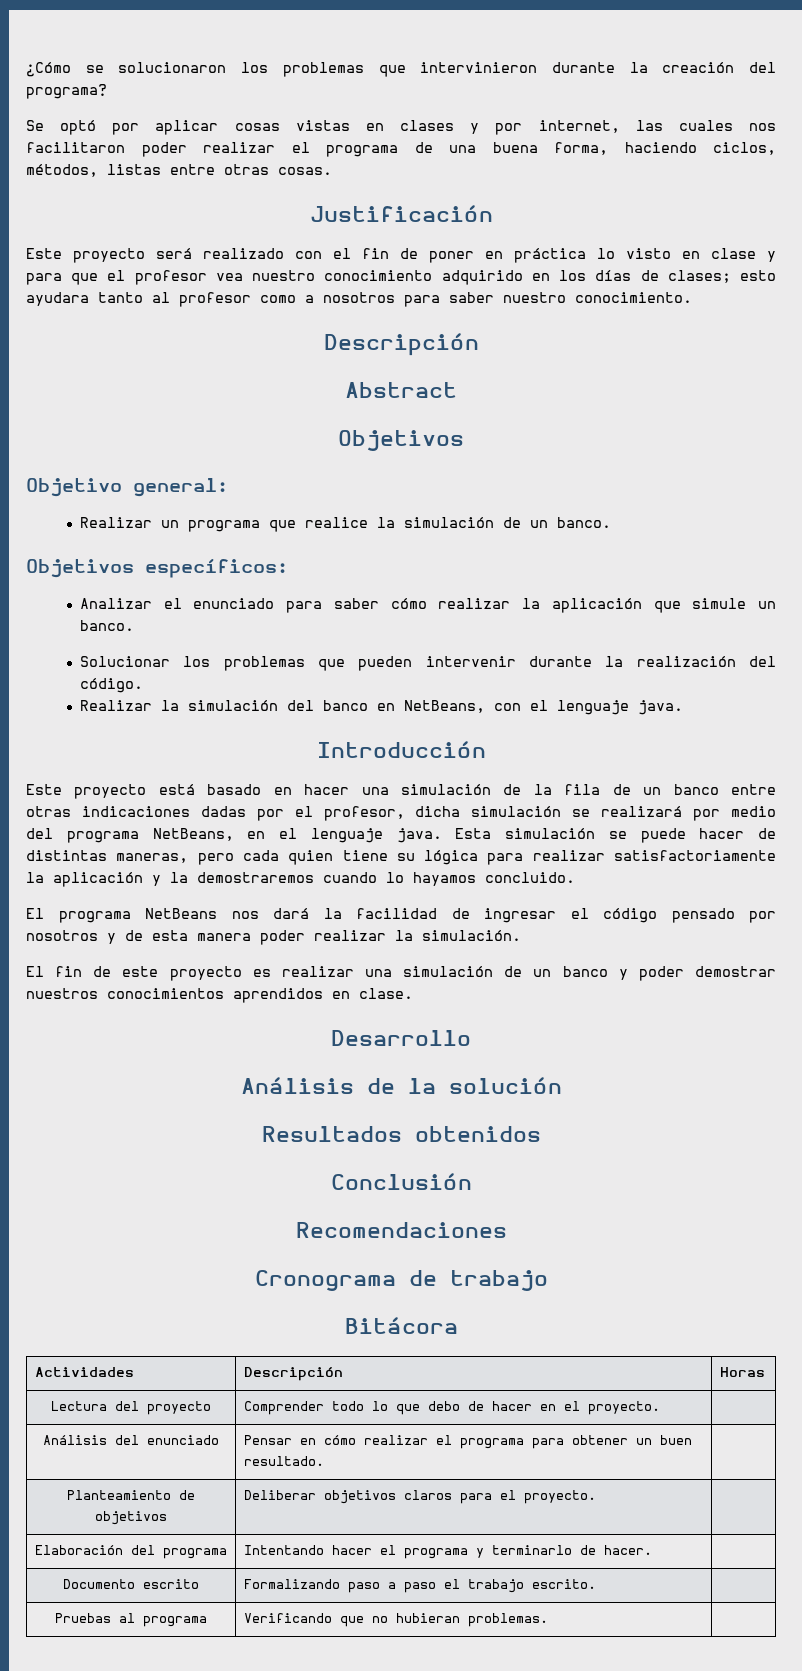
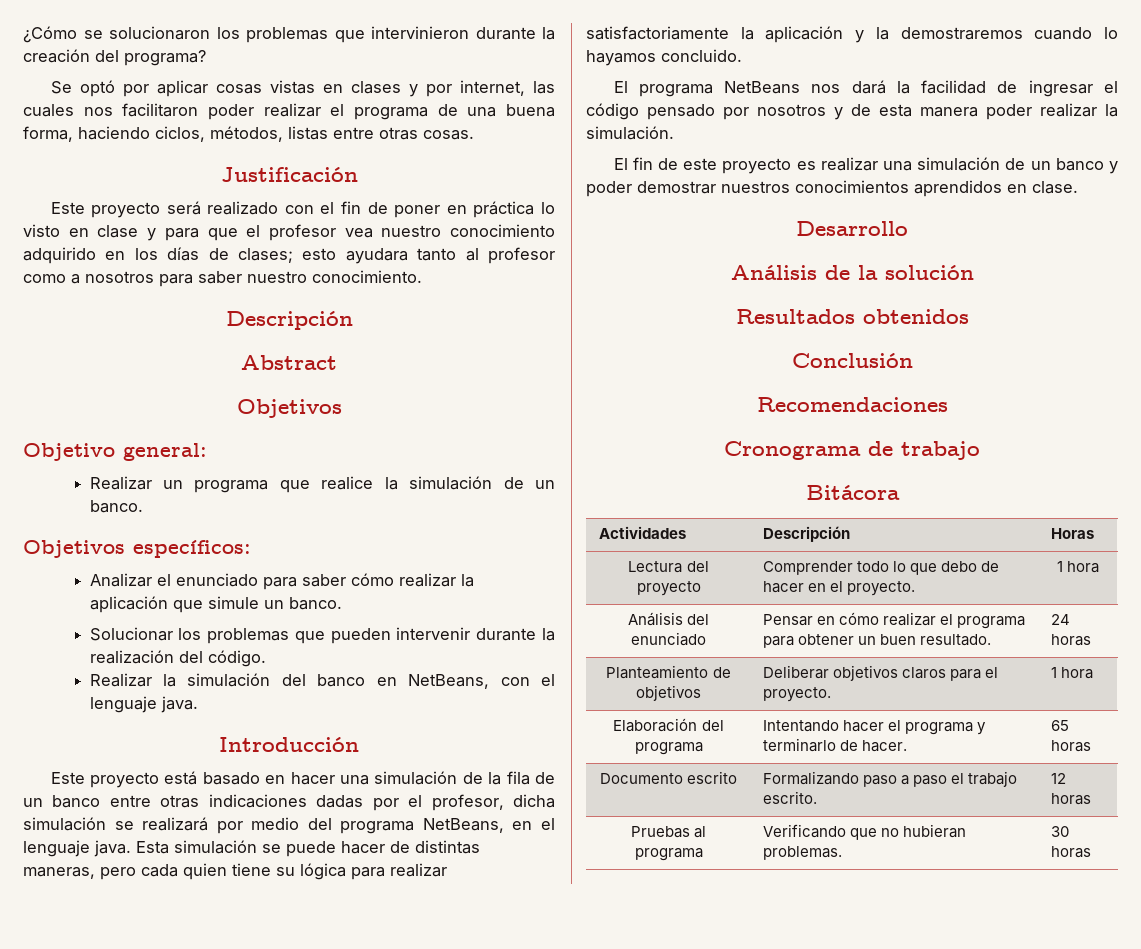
(660, 1408) none -> [1056,561,1100,573] 1 hora
(324, 1461) none -> [1050,614,1070,625] [1050,634,1091,646] 24 horas
(596, 1497) none -> [1050,667,1094,679] 1 hora
(652, 1550) none -> [1050,720,1069,731] [1050,740,1091,752] 65 horas
(596, 1584) none -> [1050,773,1066,784] [1050,793,1091,805] 12 horas
(548, 1620) none -> [1050,826,1069,837] [1050,846,1091,858] 30 horas

